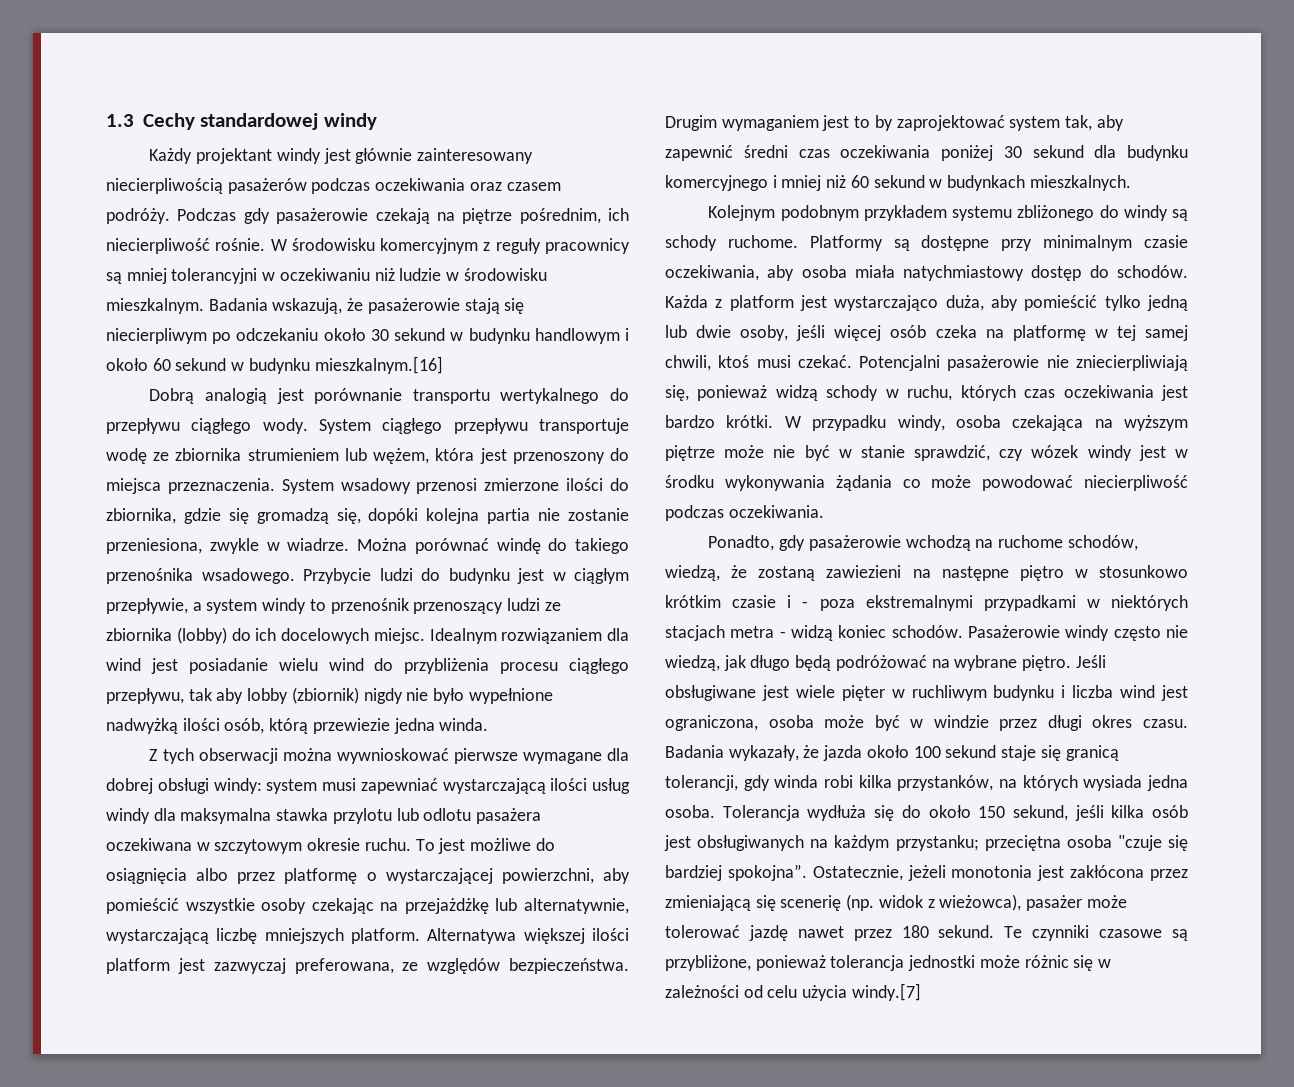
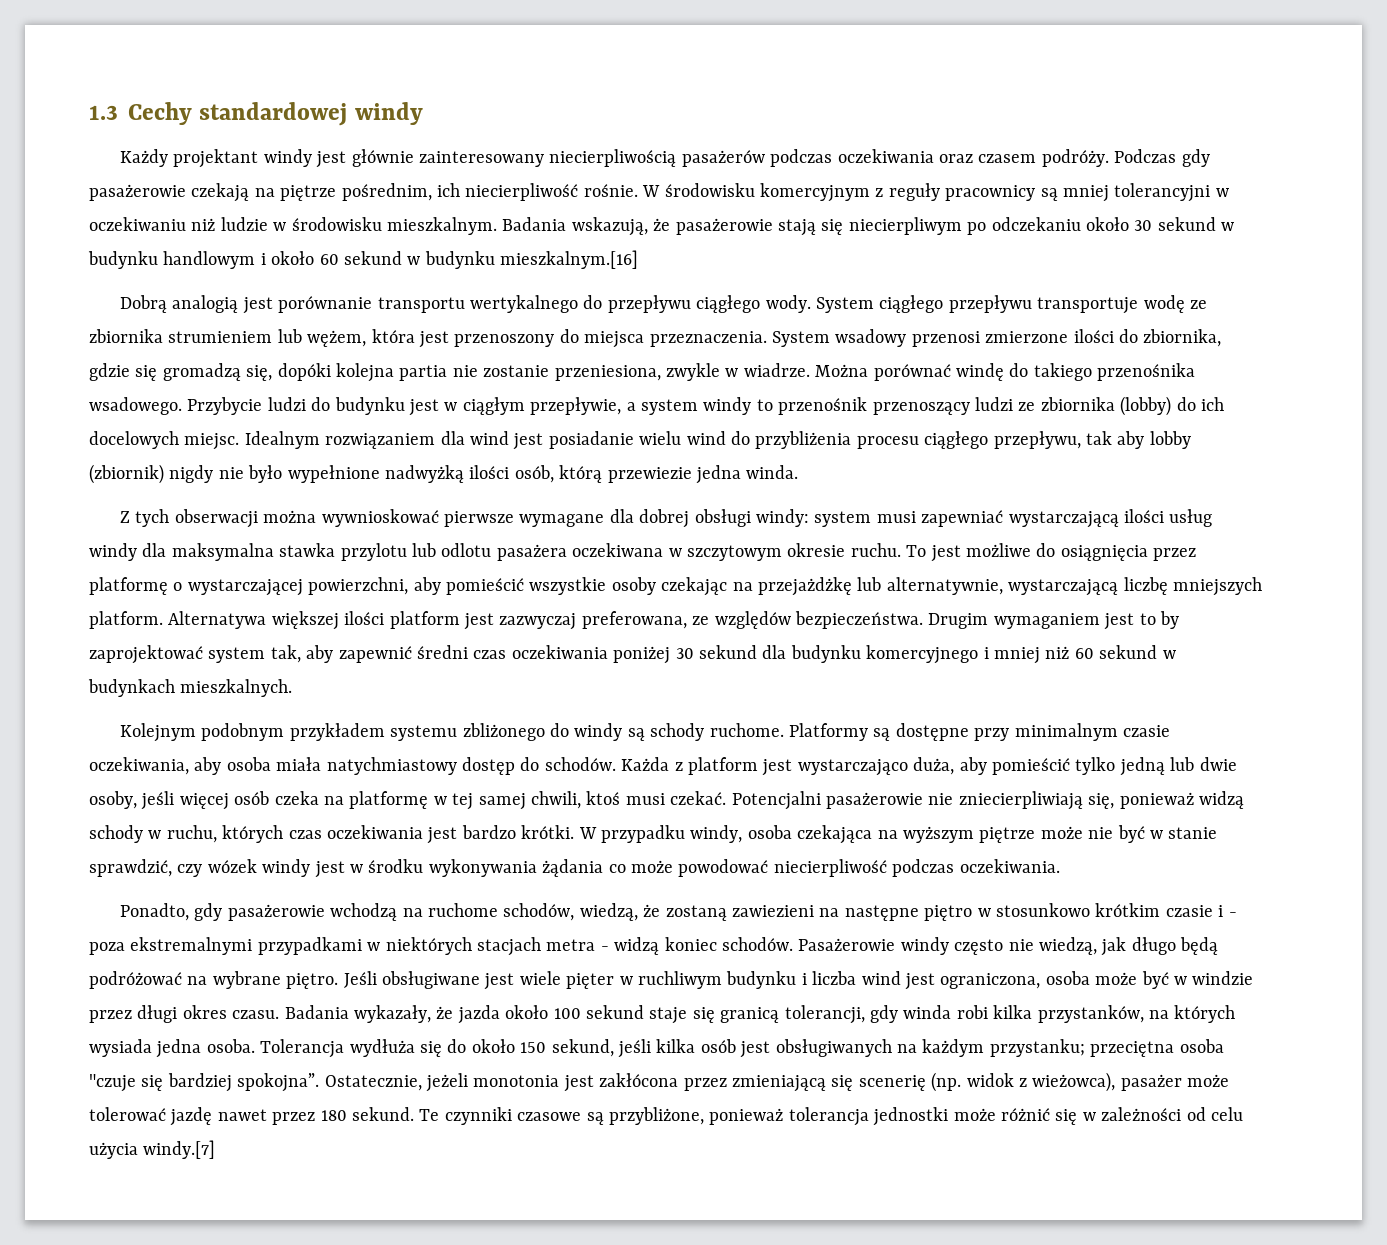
[196,868,229,881] albo -> (1148, 553) none
[1024,955,1069,968] różnic -> [1000,1108,1050,1121] różnić

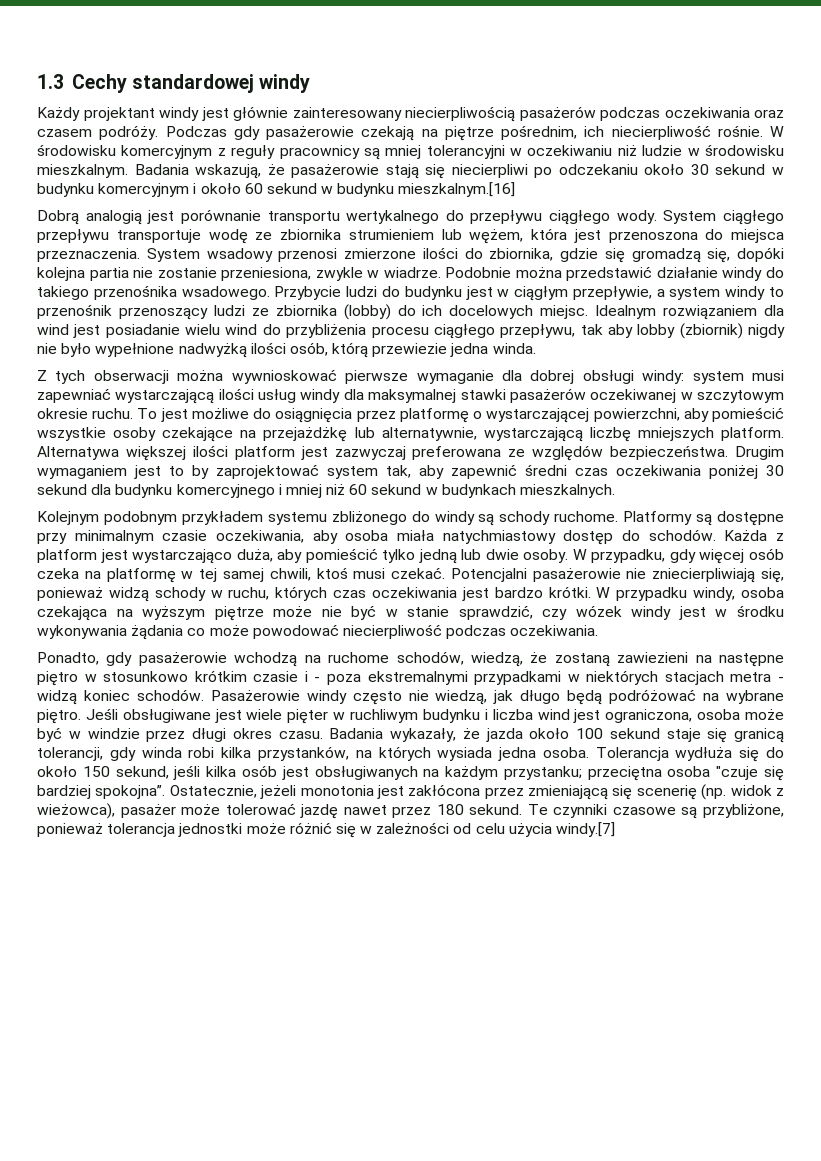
[848,217,962,235] niecierpliwym -> [451,164,528,178] niecierpliwi
[163,251,256,269] handlowym -> [98,183,190,197] komercyjnym
[454,334,555,347] przenoszony -> [608,231,698,243] przenoszona
[815,363,1004,381] Można porównać windę -> [445,266,763,281] Podobnie można przedstawić działanie windy
[519,514,605,527] wymagane -> [416,370,494,384] wymaganie
[171,543,664,561] maksymalna stawka przylotu lub odlotu pasażera oczekiwana -> [368,388,677,403] maksymalnej stawki pasażerów oczekiwanej
[661,577,728,596] czekając -> [162,427,234,442] czekające
[581,611,687,629] preferowana, -> [412,446,502,460] preferowana
[89,791,175,810] osoby, jeśli -> [523,549,696,563] osoby. W przypadku, gdy

